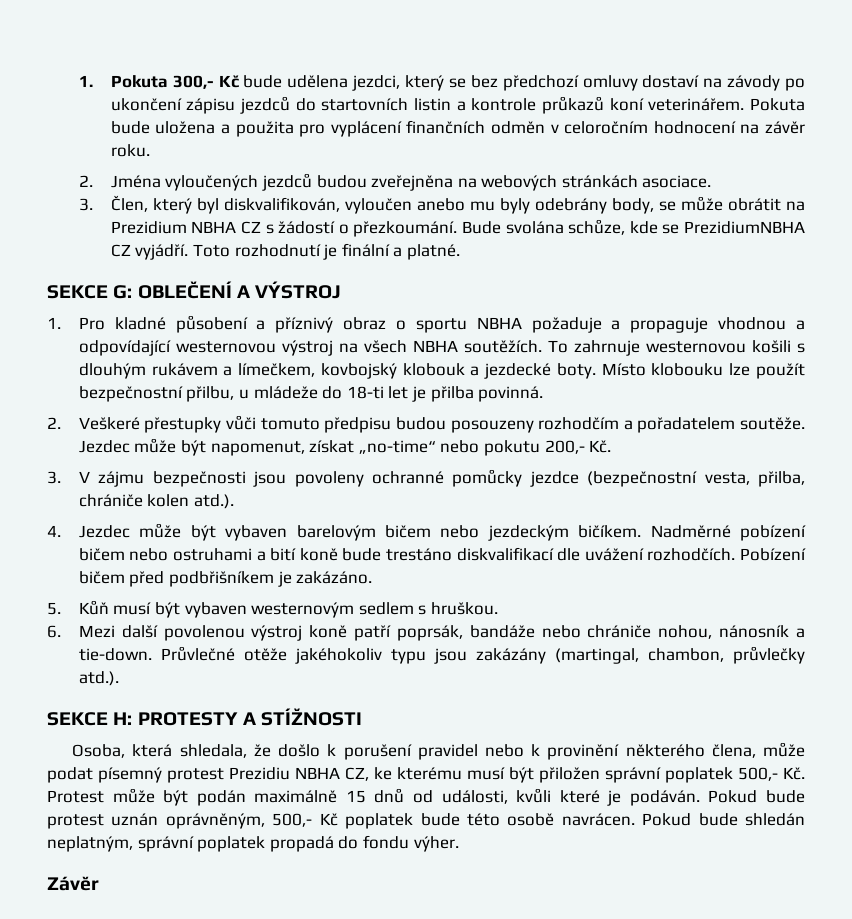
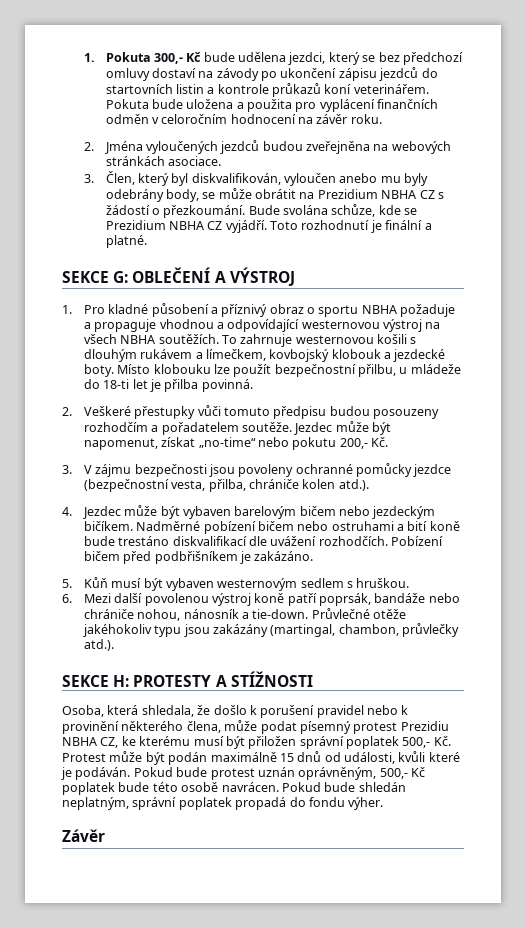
[683,221,805,234] PrezidiumNBHA -> [105,220,204,230] Prezidium NBHA

